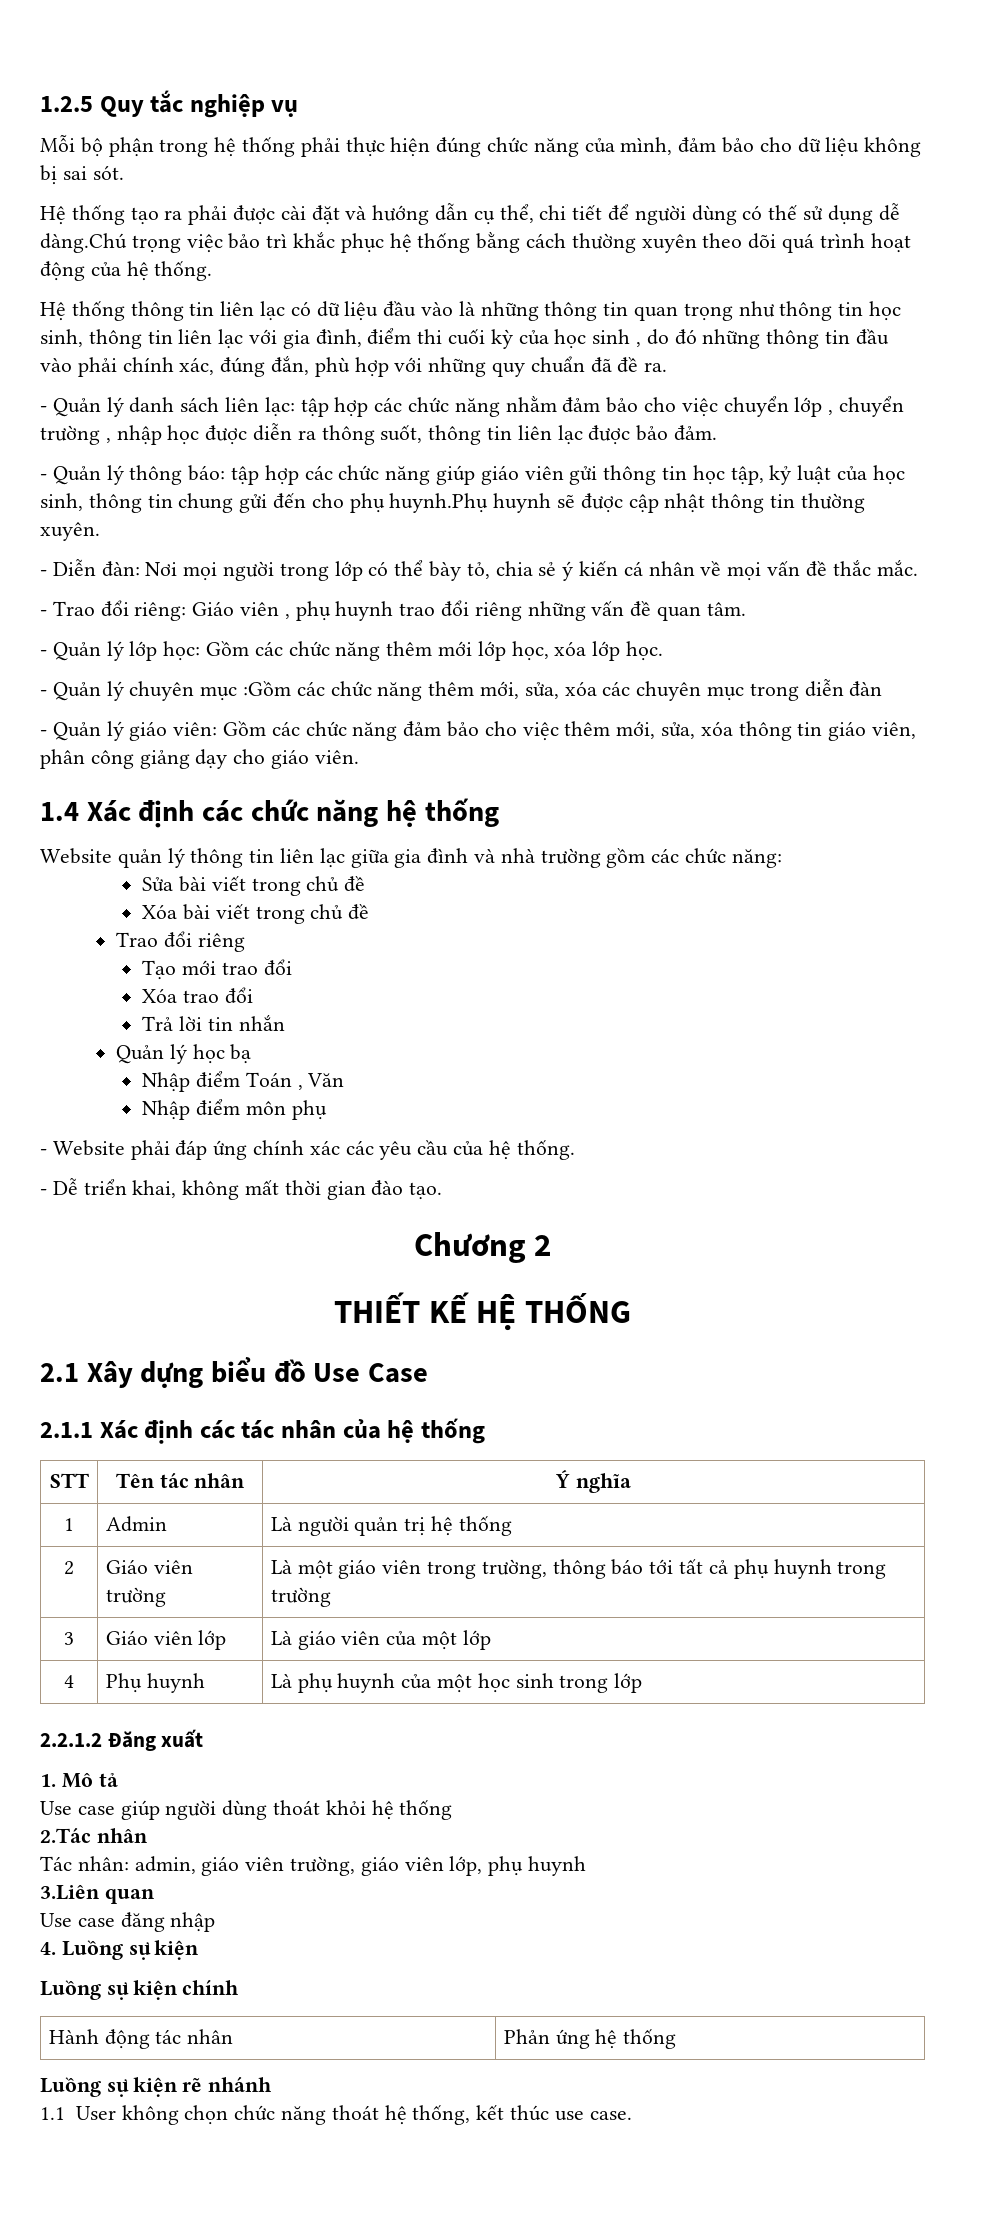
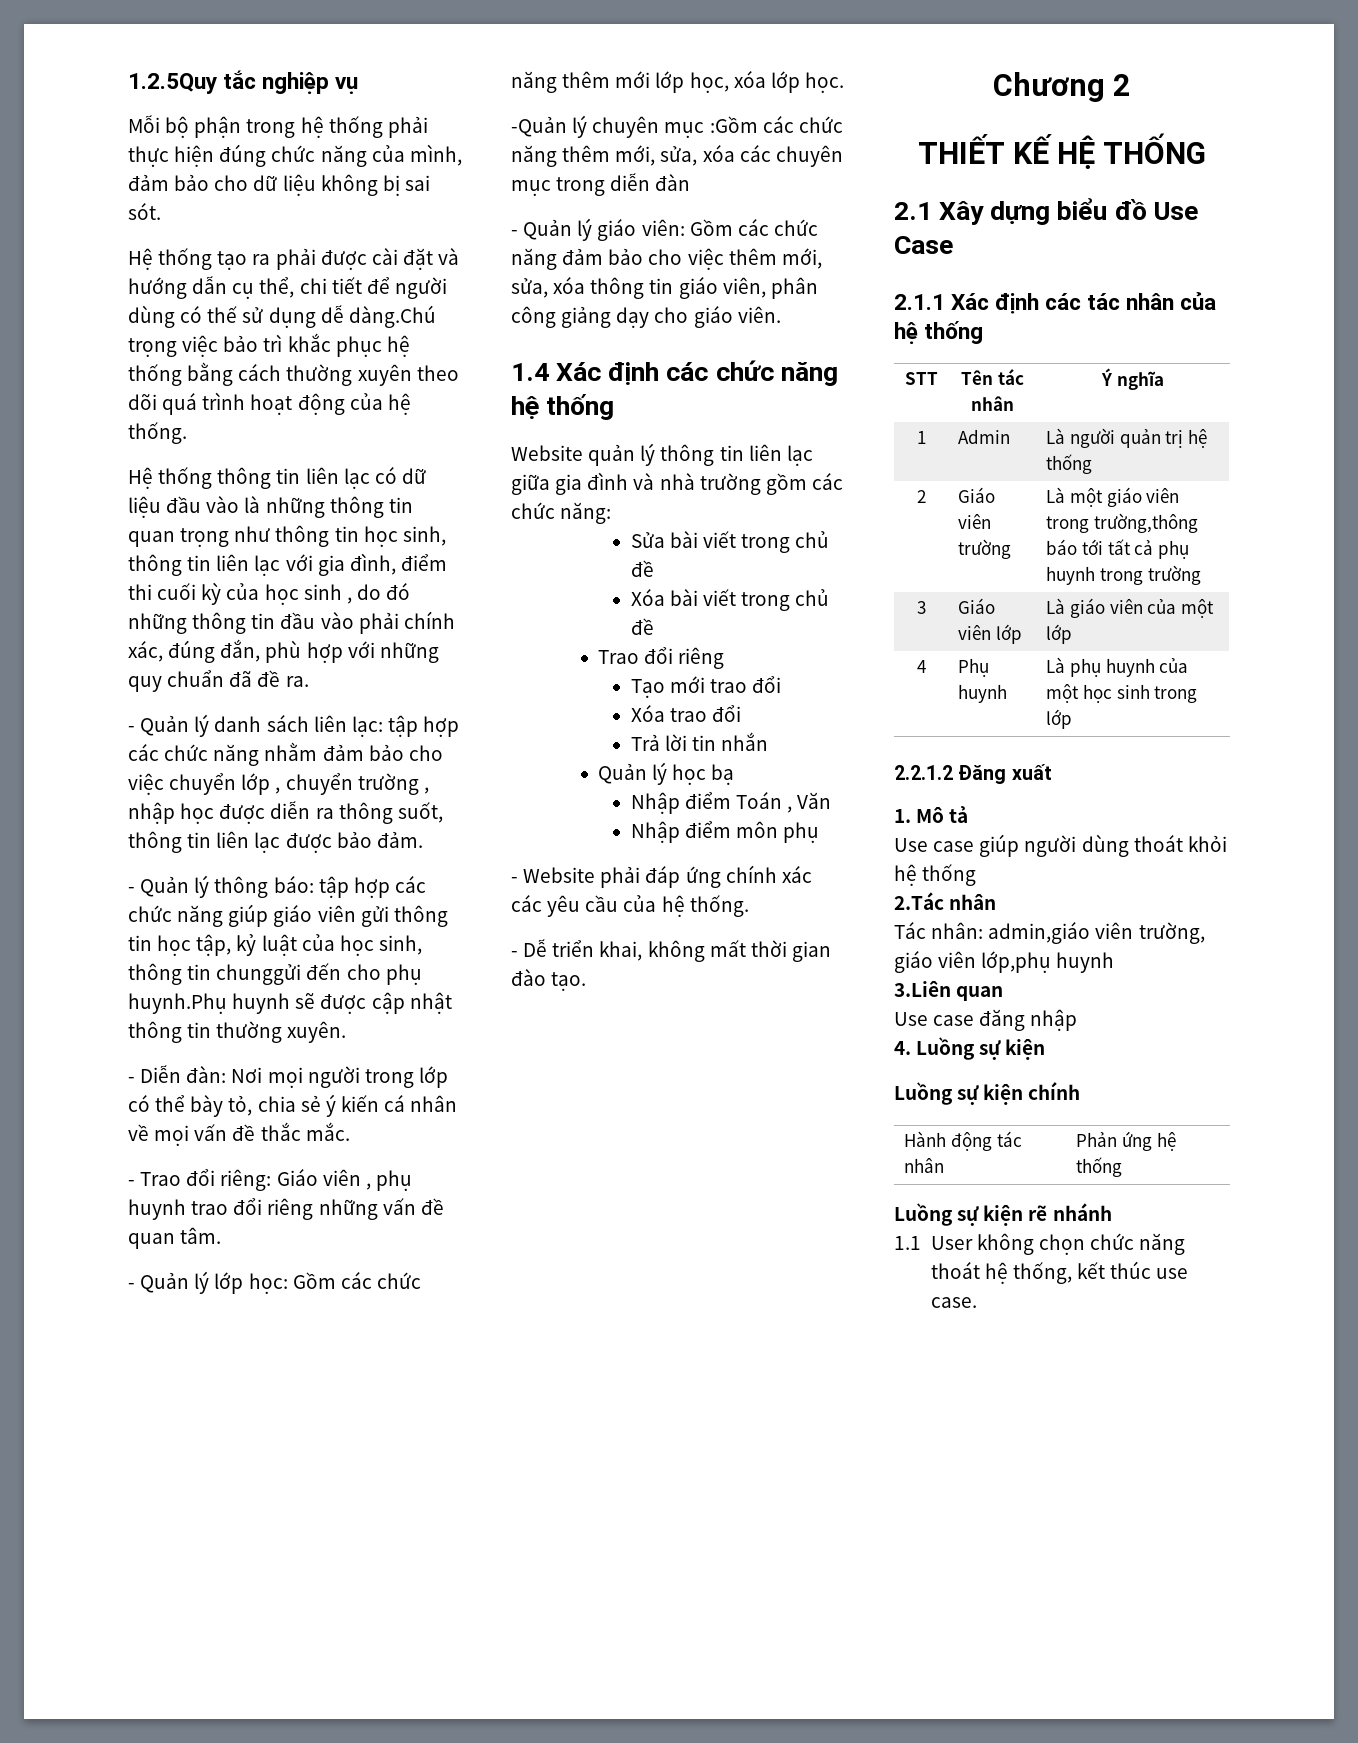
[40,96,144,117] 1.2.5 Quy -> [128,73,217,94] 1.2.5Quy
[178,493,268,513] chung gửi -> [216,964,302,985] chunggửi
[40,682,101,701] - Quản -> [511,116,567,137] -Quản
[481,1559,606,1579] trường, thông -> [1094,513,1199,533] trường,thông
[134,1856,240,1876] admin, giáo -> [988,922,1091,944] admin,giáo
[449,1856,524,1876] lớp, phụ -> [981,951,1052,973] lớp,phụ

